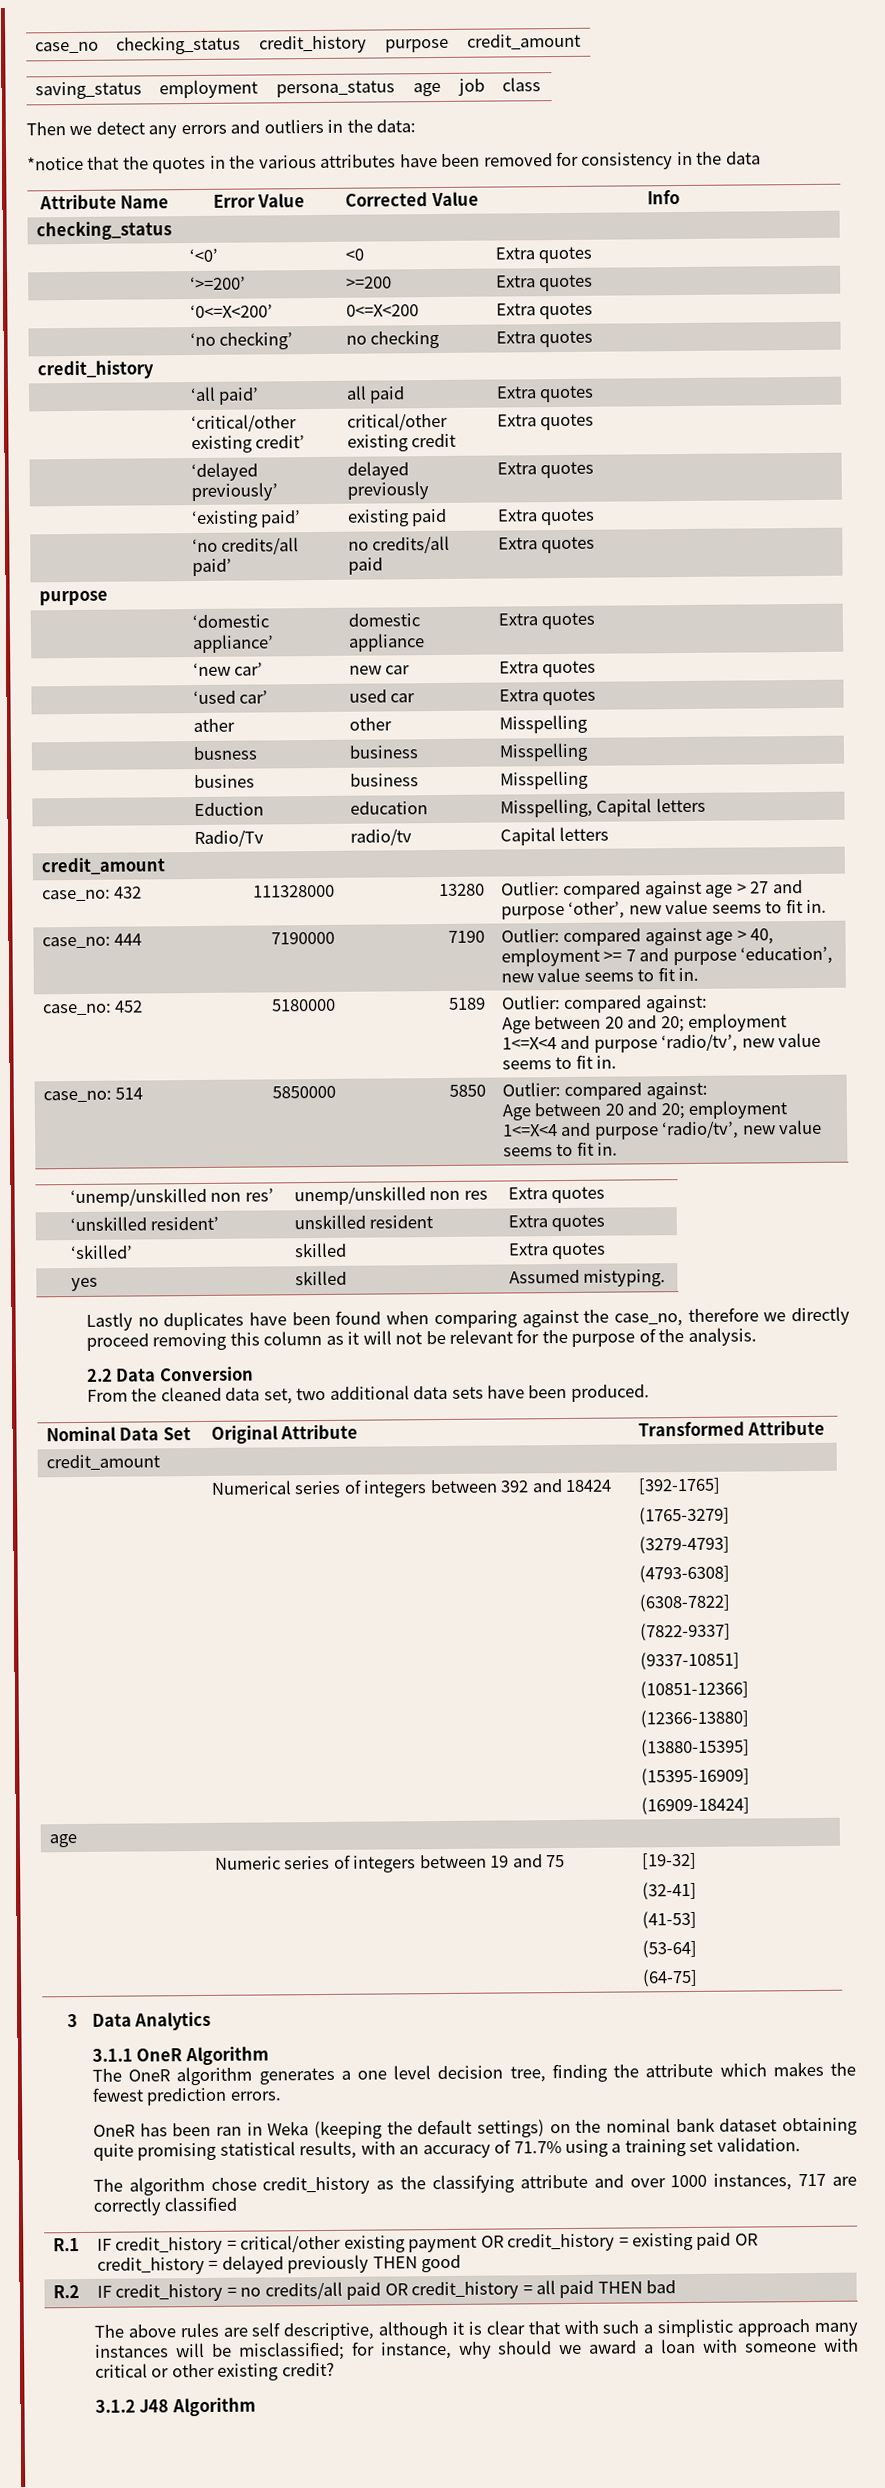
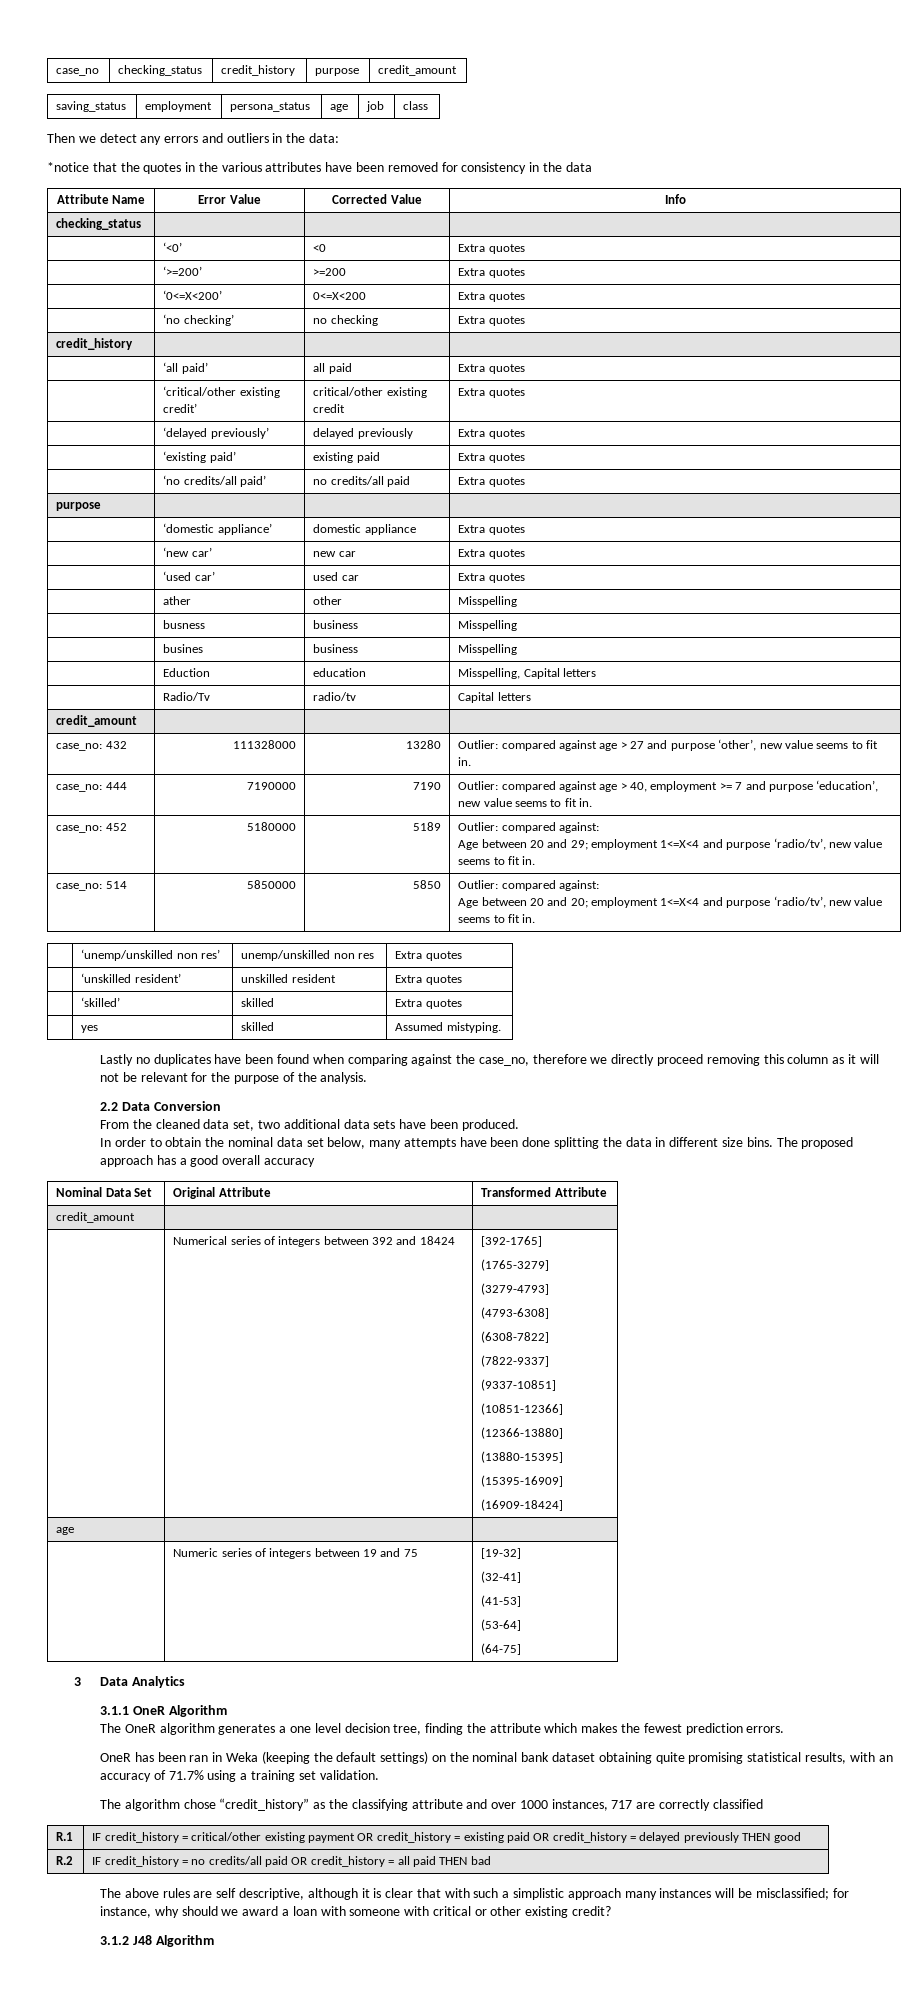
[660,1016,685,1033] 20; -> [570,840,588,850] 29;
(650, 1393) none -> [100,1137,854,1149] [100,1155,316,1167] // In order to obtain the nominal data set below, many attempts have been done splitting the data in different size bins. The proposed approach has a good overall accuracy
[262,2176,371,2195] credit_history -> [219,1798,310,1811] “credit_history”

